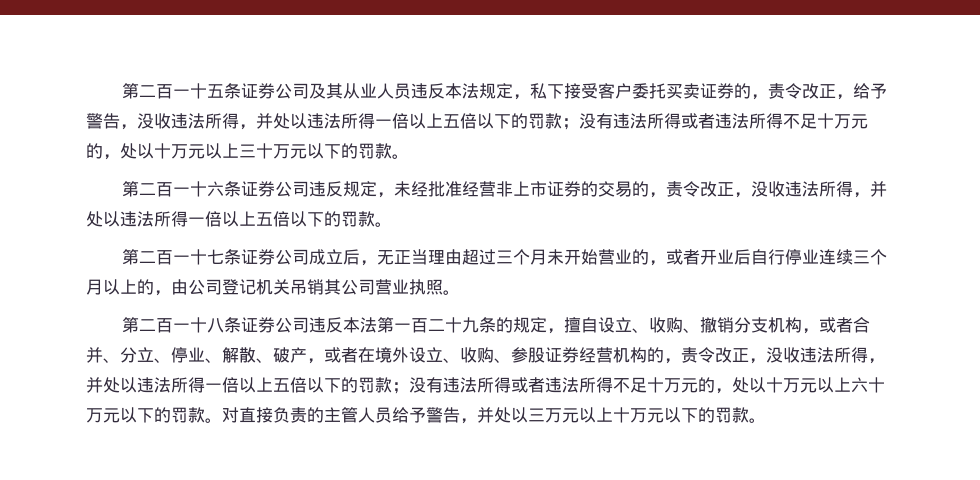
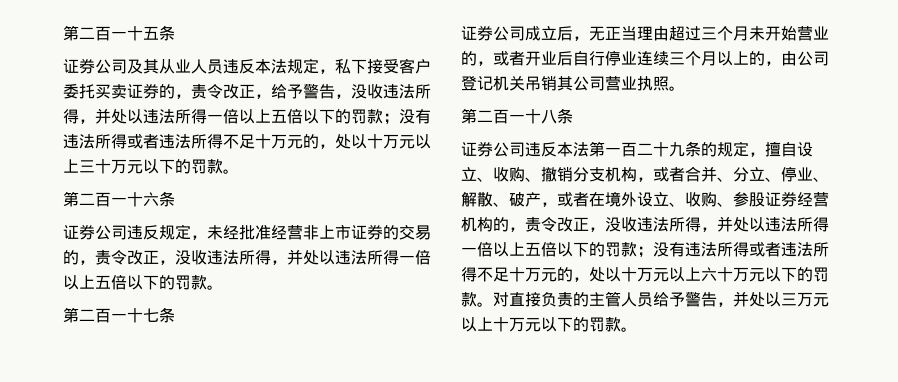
(241, 91) none -> (175, 33) //
(241, 189) none -> (175, 199) //
(241, 257) none -> (175, 315) //
(241, 325) none -> (573, 116) //

